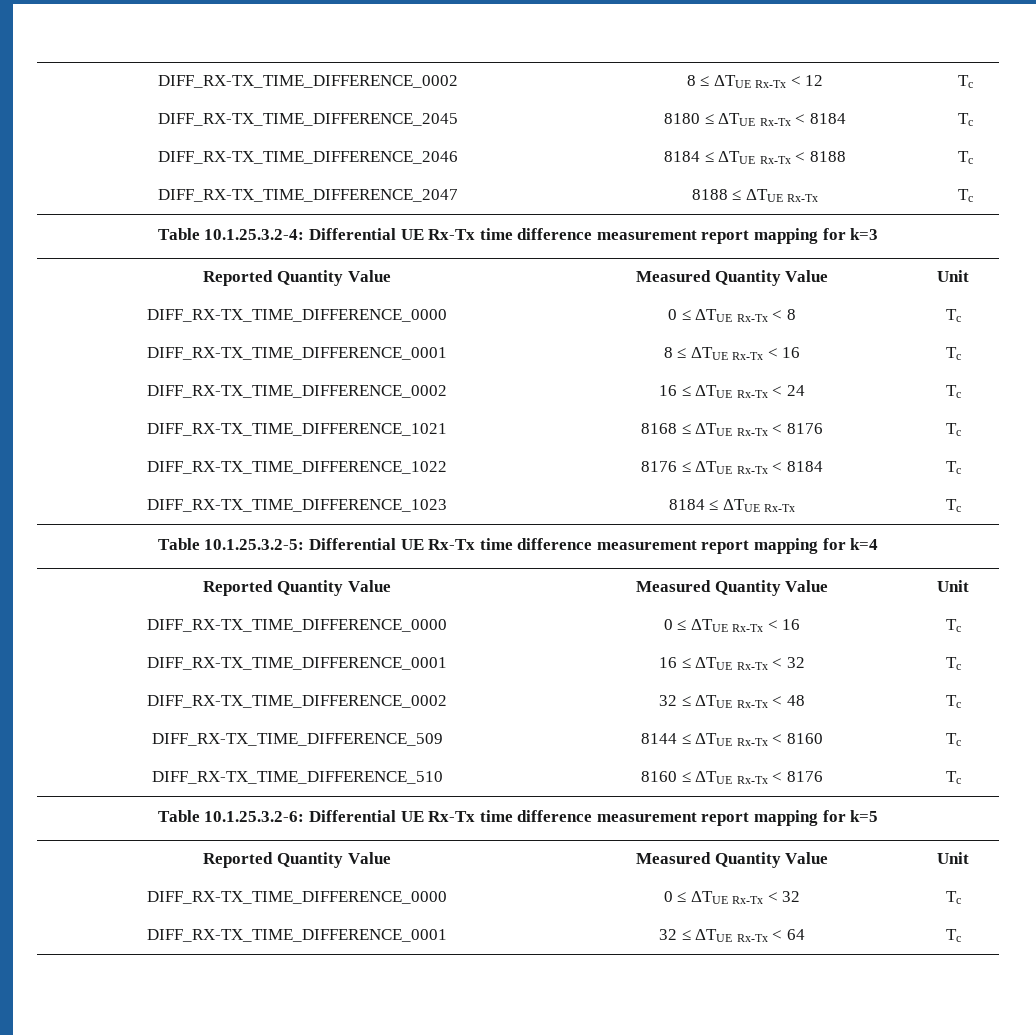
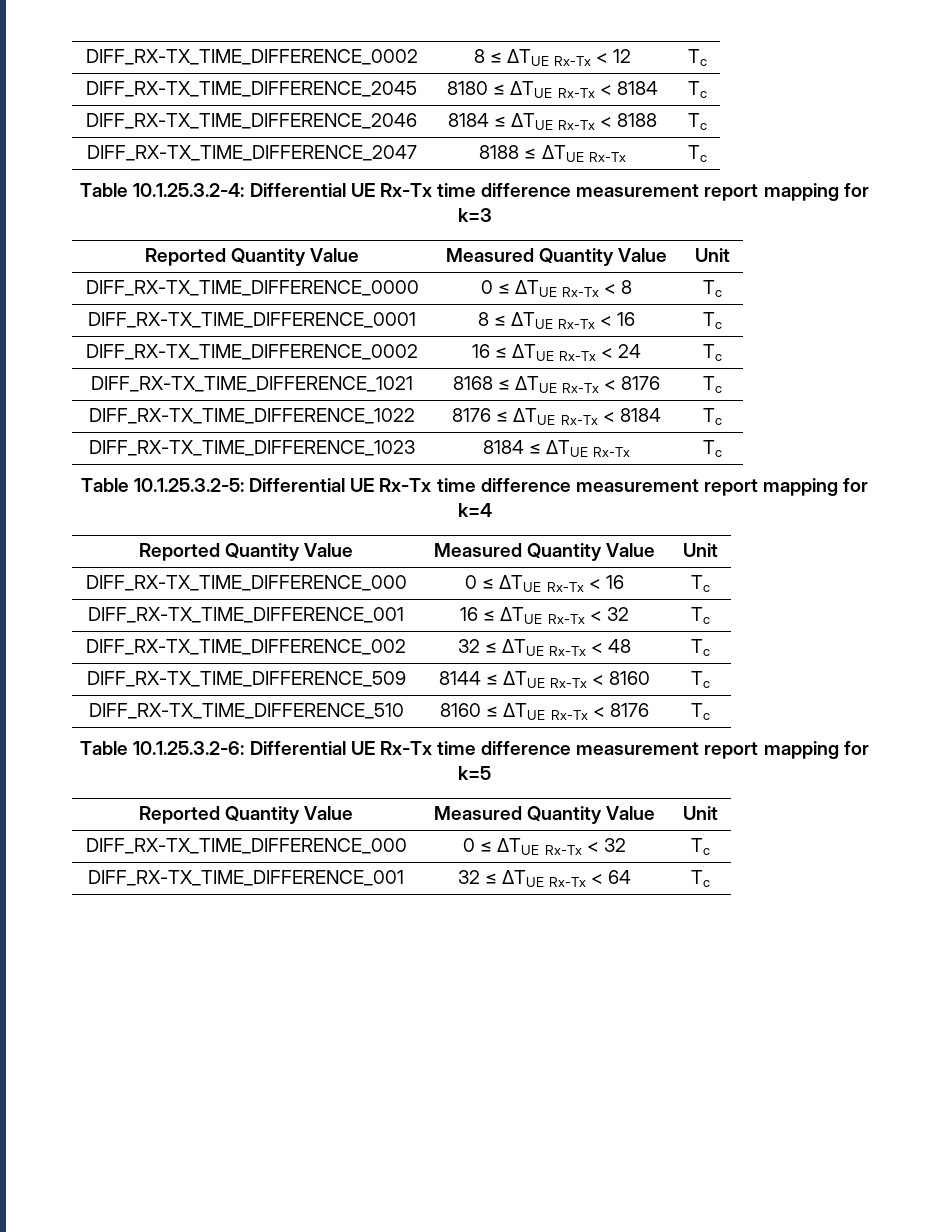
[147,619,447,632] DIFF_RX-TX_TIME_DIFFERENCE_0000 -> [85,575,407,591] DIFF_RX-TX_TIME_DIFFERENCE_000
[147,657,447,670] DIFF_RX-TX_TIME_DIFFERENCE_0001 -> [88,607,404,623] DIFF_RX-TX_TIME_DIFFERENCE_001
[147,695,447,708] DIFF_RX-TX_TIME_DIFFERENCE_0002 -> [86,639,406,655] DIFF_RX-TX_TIME_DIFFERENCE_002
[147,891,447,904] DIFF_RX-TX_TIME_DIFFERENCE_0000 -> [85,838,407,854] DIFF_RX-TX_TIME_DIFFERENCE_000
[147,929,447,942] DIFF_RX-TX_TIME_DIFFERENCE_0001 -> [88,870,404,886] DIFF_RX-TX_TIME_DIFFERENCE_001

